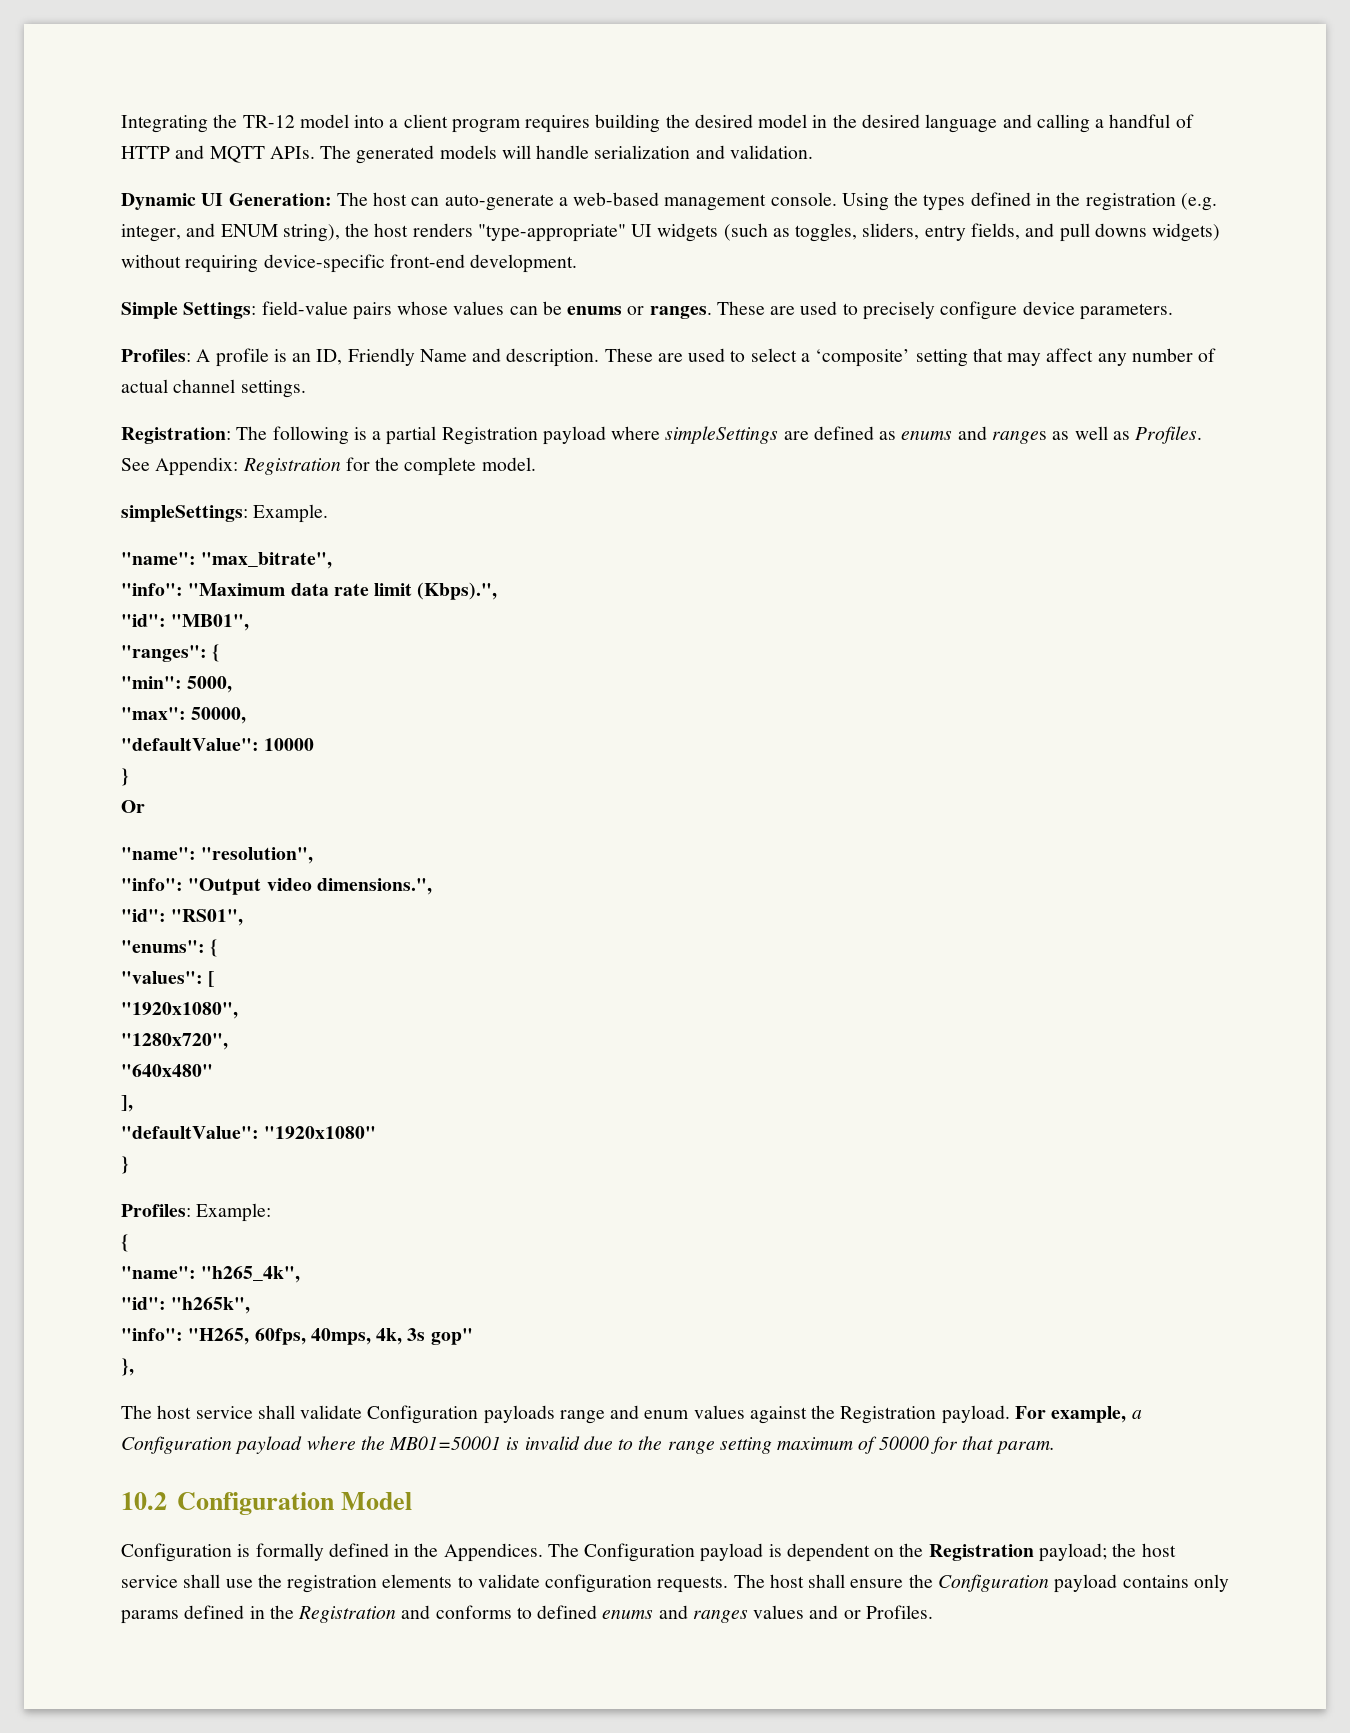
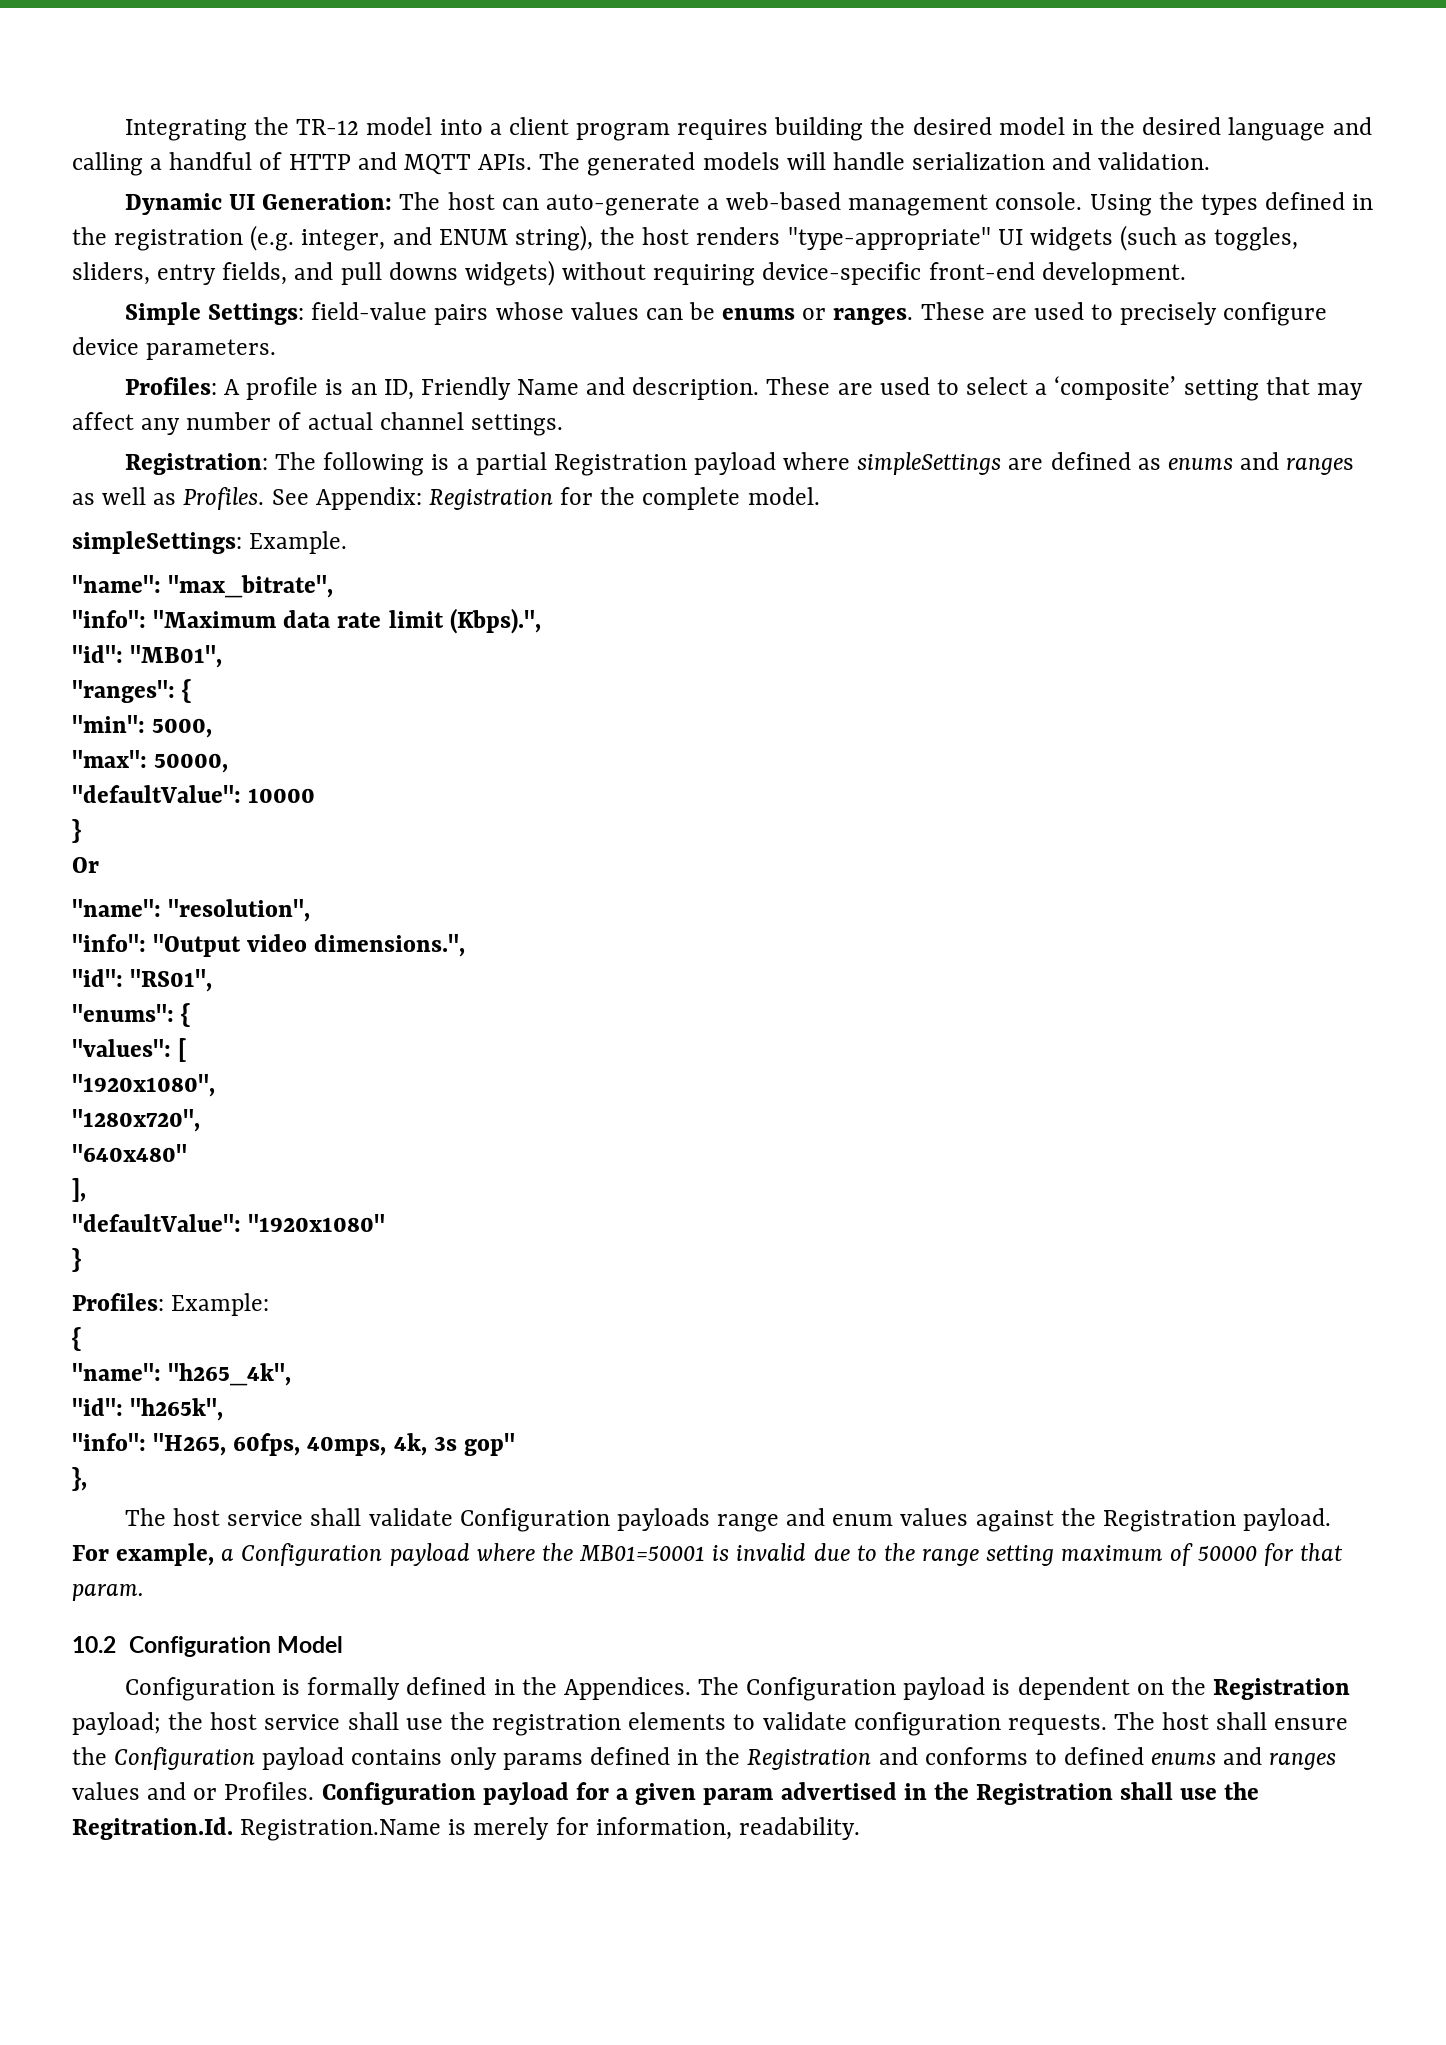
(933, 1612) none -> [321,1782,1260,1805] [72,1817,860,1841] Configuration payload for a given param advertised in the Registration shall use the Regitration.Id. Registration.Name is merely for information, readability.

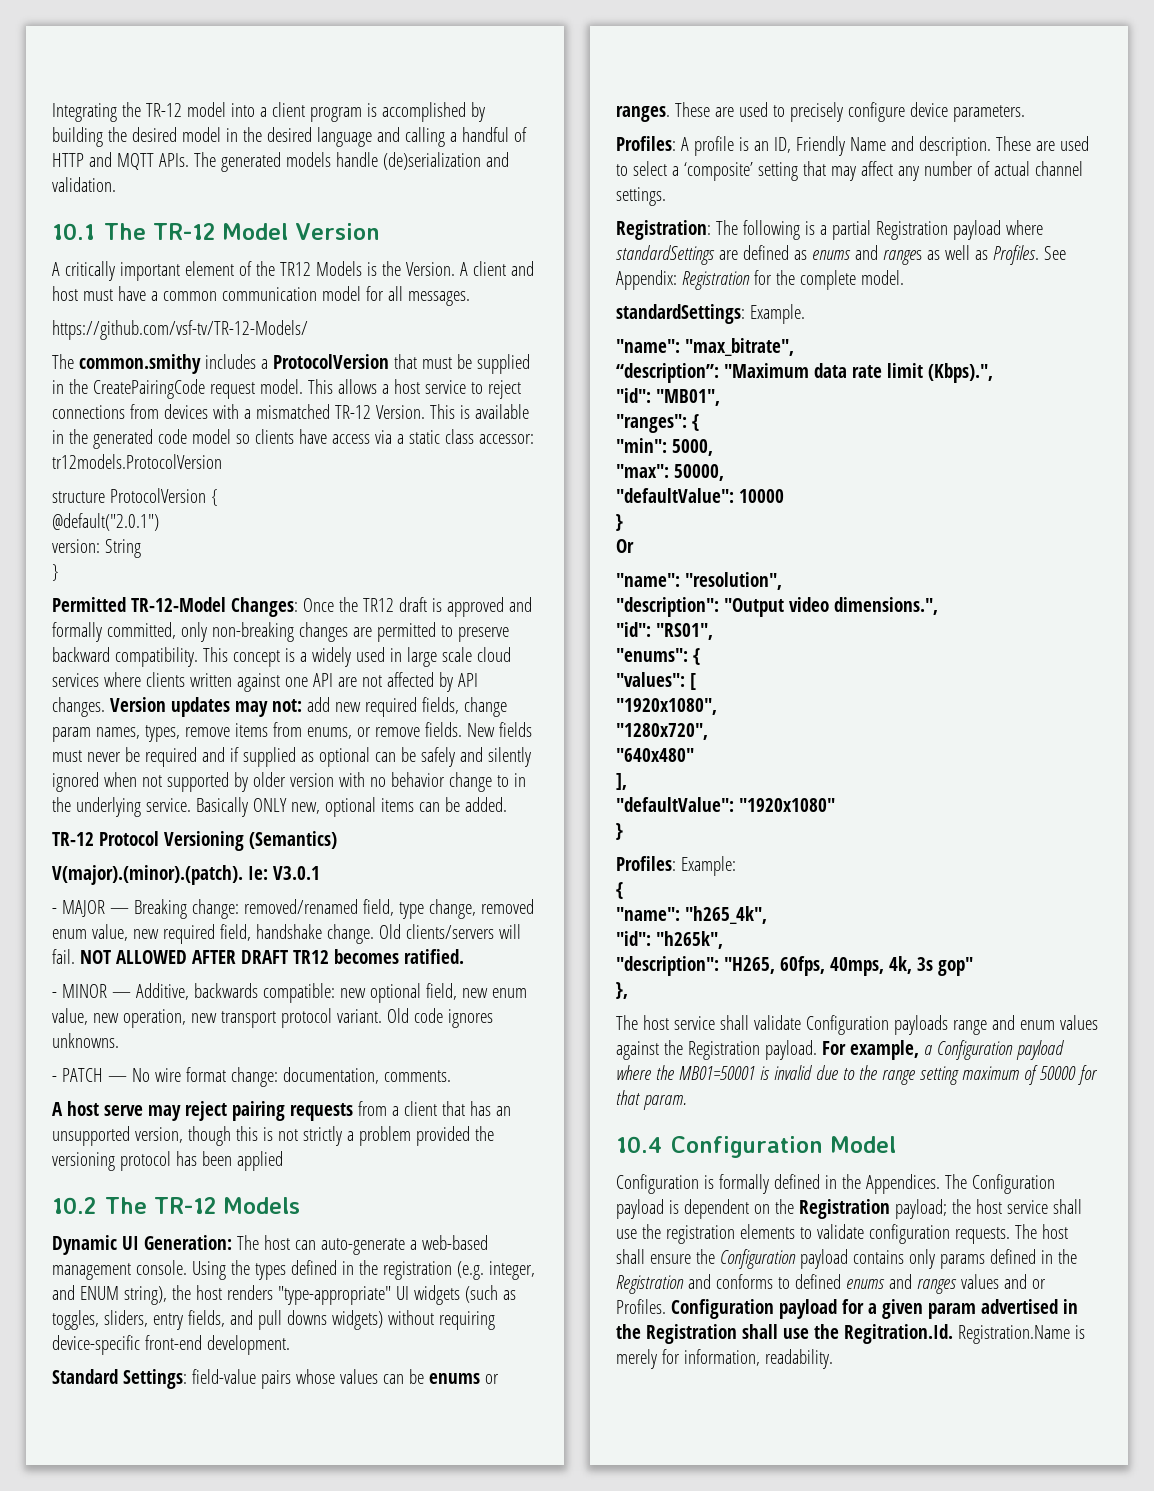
[677,119,769,140] requires -> [366,102,485,122] is accomplished by
[786,152,1046,170] will handle serialization -> [335,152,481,170] handle (de)serialization
(1211, 161) none -> [52,223,381,240] [52,261,534,281] [52,286,470,306] [52,320,308,340] [52,354,530,374] [52,379,521,399] [52,404,529,419] [52,429,534,449] [52,454,222,469] [52,488,218,506] [52,513,159,531] [52,539,141,558] [52,564,59,581] [52,597,532,617] [52,622,509,642] [52,647,511,667] [52,672,478,692] [52,697,507,717] [52,722,532,742] [52,747,531,767] [52,772,526,792] [52,797,507,817] [52,831,337,851] [52,865,320,885] [52,899,534,919] [52,924,521,944] [52,949,464,964] [52,983,527,1003] [52,1008,493,1028] [52,1033,119,1048] [52,1067,451,1087] [52,1101,511,1121] [52,1126,494,1146] [52,1151,283,1171] [52,1197,301,1214] // 10.1 The TR-12 Model Version // A critically important element of the TR12 Models is the Version. A client and host must have a common communication model for all messages. // https://github.com/vsf-tv/TR-12-Models/ // The common.smithy includes a ProtocolVersion that must be supplied in the CreatePairingCode request model. This allows a host service to reject connections from devices with a mismatched TR-12 Version. This is available in the generated code model so clients have access via a static class accessor: tr12models.ProtocolVersion // structure ProtocolVersion { // @default("2.0.1") // version: String // } // Permitted TR-12-Model Changes: Once the TR12 draft is approved and formally committed, only non-breaking changes are permitted to preserve backward compatibility. This concept is a widely used in large scale cloud services where clients written against one API are not affected by API changes. Version updates may not: add new required fields, change param names, types, remove items from enums, or remove fields. New fields must never be required and if supplied as optional can be safely and silently ignored when not supported by older version with no behavior change to in the underlying service. Basically ONLY new, optional items can be added. // TR-12 Protocol Versioning (Semantics) // V(major).(minor).(patch). Ie: V3.0.1 // - MAJOR — Breaking change: removed/renamed field, type change, removed enum value, new required field, handshake change. Old clients/servers will fail. NOT ALLOWED AFTER DRAFT TR12 becomes ratified. // - MINOR — Additive, backwards compatible: new optional field, new enum value, new operation, new transport protocol variant. Old code ignores unknowns. // - PATCH — No wire format change: documentation, comments. // A host serve may reject pairing requests from a client that has an unsupported version, though this is not strictly a problem provided the versioning protocol has been applied // 10.2 The TR-12 Models
[124,302,201,325] Simple -> [52,1369,118,1384] Standard
[857,452,1002,475] simpleSettings -> [616,245,715,265] standardSettings
[72,531,242,554] simpleSettings: -> [616,304,745,324] standardSettings:
[72,610,146,628] "info": -> [616,363,719,383] “description”:
[72,934,146,952] "info": -> [616,597,719,617] "description":
[72,1433,146,1451] "info": -> [616,956,719,976] "description":
[72,1636,116,1653] 10.2 -> [616,1136,662,1153] 10.4

